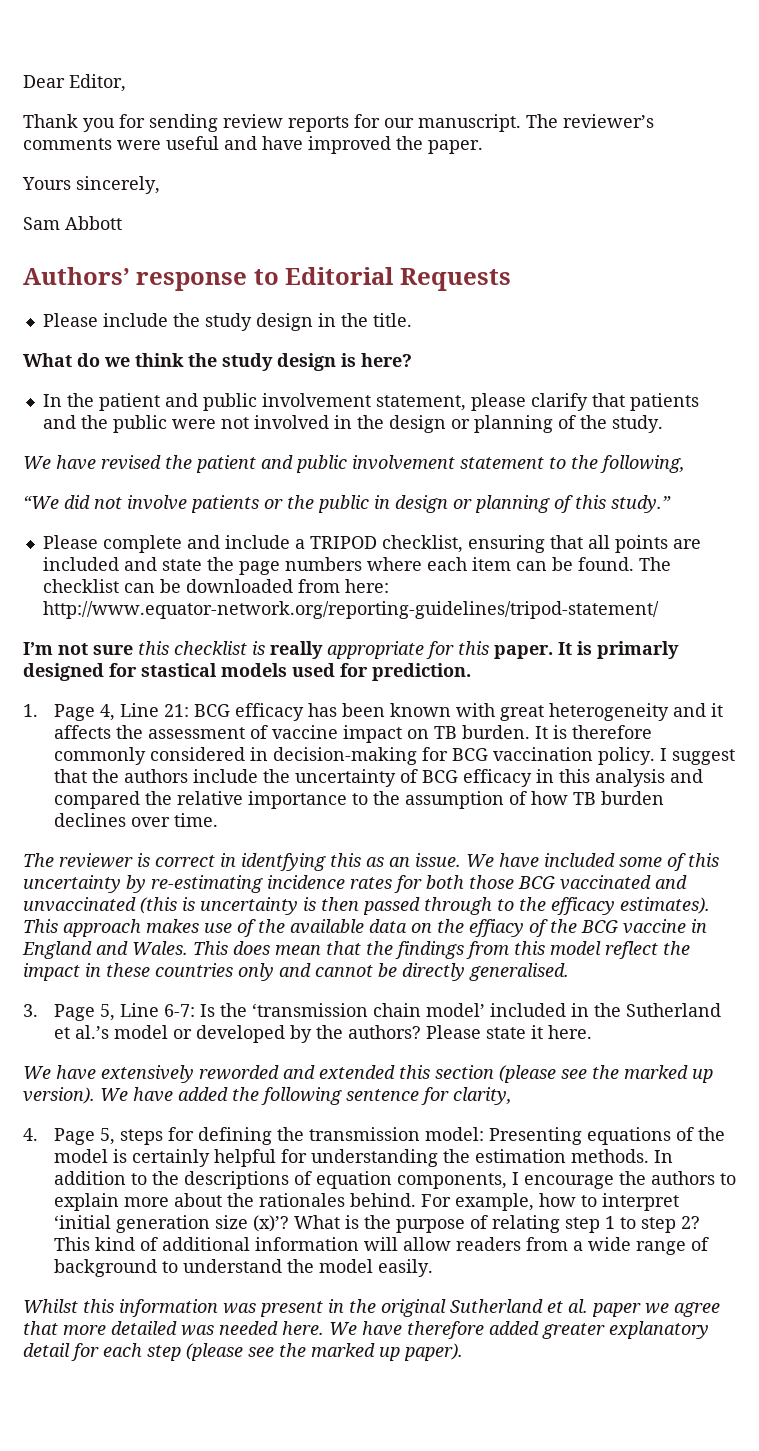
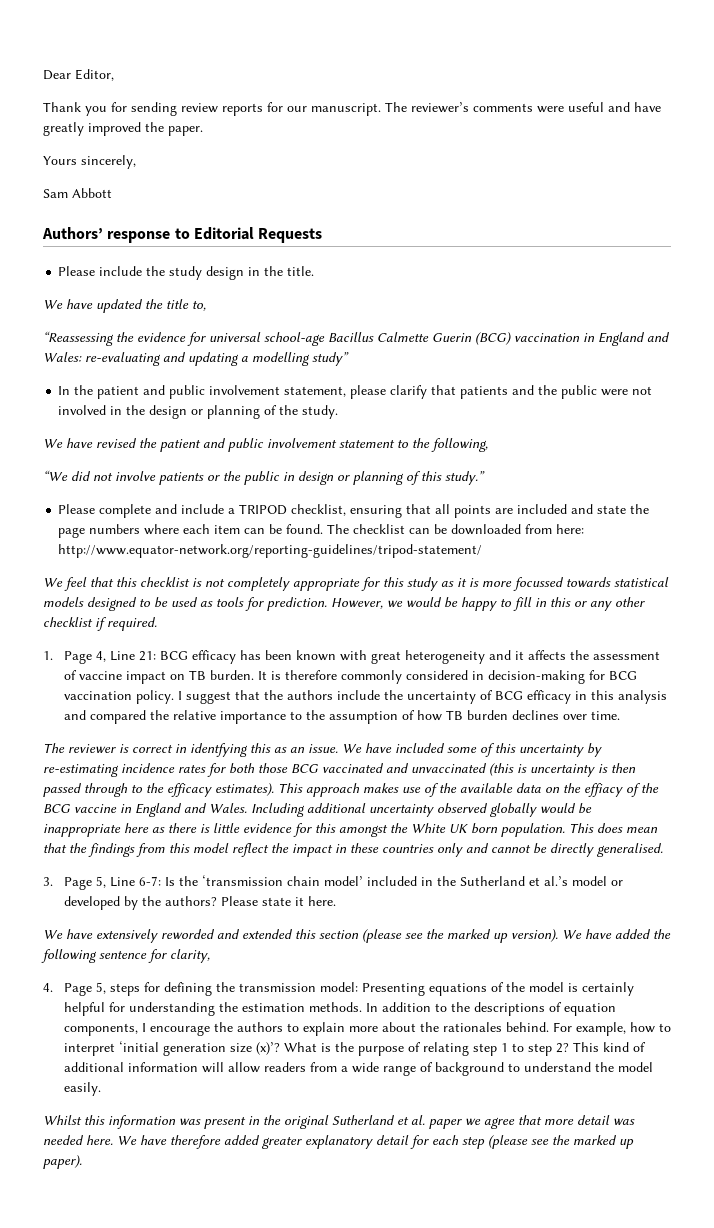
(303, 143) none -> [43,122,84,136] greatly
[23,353,412,371] What do we think the study design is here? -> [43,299,206,313] [43,331,670,346] [43,352,349,366] We have updated the title to, // “Reassessing the evidence for universal school-age Bacillus Calmette Guerin (BCG) vaccination in England and Wales: re-evaluating and updating a modelling study”
[23,642,133,655] I’m not sure -> [43,577,114,591] We feel that
[270,641,323,659] really -> [205,577,290,591] not completely
[494,641,679,659] [23,663,471,681] paper. It is primarly designed for stastical models used for prediction. -> [407,577,669,591] [43,597,645,611] [43,617,157,631] study as it is more focussed towards statistical models designed to be used as tools for prediction. However, we would be happy to fill in this or any other checklist if required.
(188, 948) none -> [251,803,592,817] [43,823,565,837] Including additional uncertainty observed globally would be inappropriate here as there is little evidence for this amongst the White UK born population.
[111,1321,177,1335] detailed -> [577,1115,610,1125] detail

